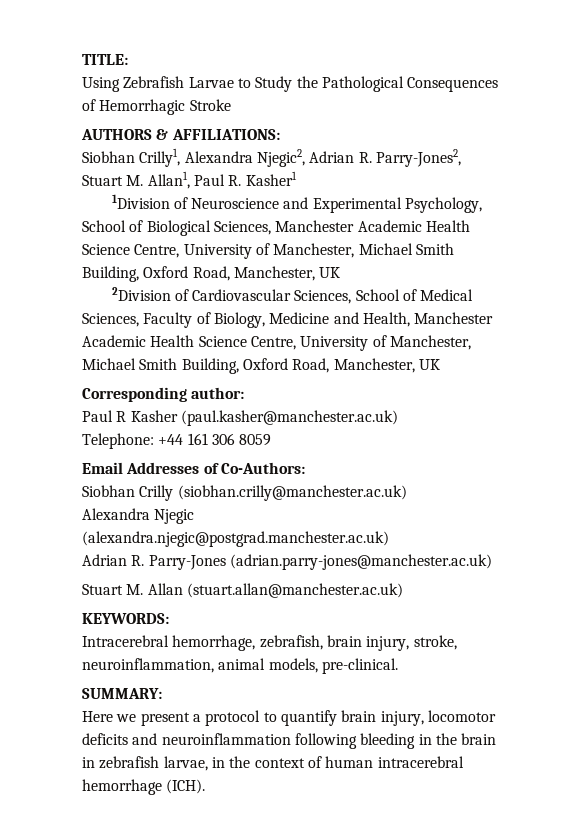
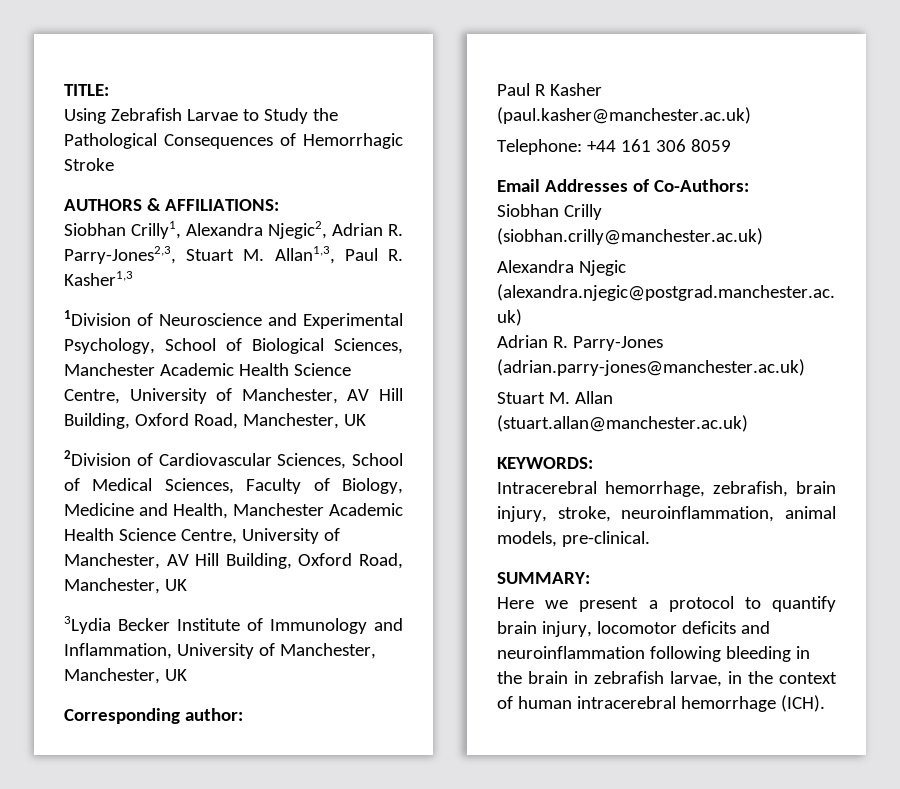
[375,149,461,167] [82,171,190,189] Parry-Jones2, Stuart M. Allan1, -> [64,246,335,264] Parry-Jones2,3, Stuart M. Allan1,3,
[245,171,297,186] Kasher1 -> [64,271,133,286] Kasher1,3
[358,243,454,255] Michael Smith -> [347,388,403,401] AV Hill
[82,358,440,374] Michael Smith Building, Oxford Road, Manchester, UK -> [166,553,403,569] [64,578,187,594] [64,616,403,634] [64,643,376,659] [64,668,187,684] AV Hill Building, Oxford Road, Manchester, UK // 3Lydia Becker Institute of Immunology and Inflammation, University of Manchester, Manchester, UK

